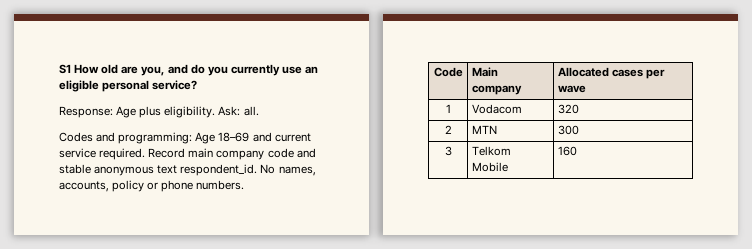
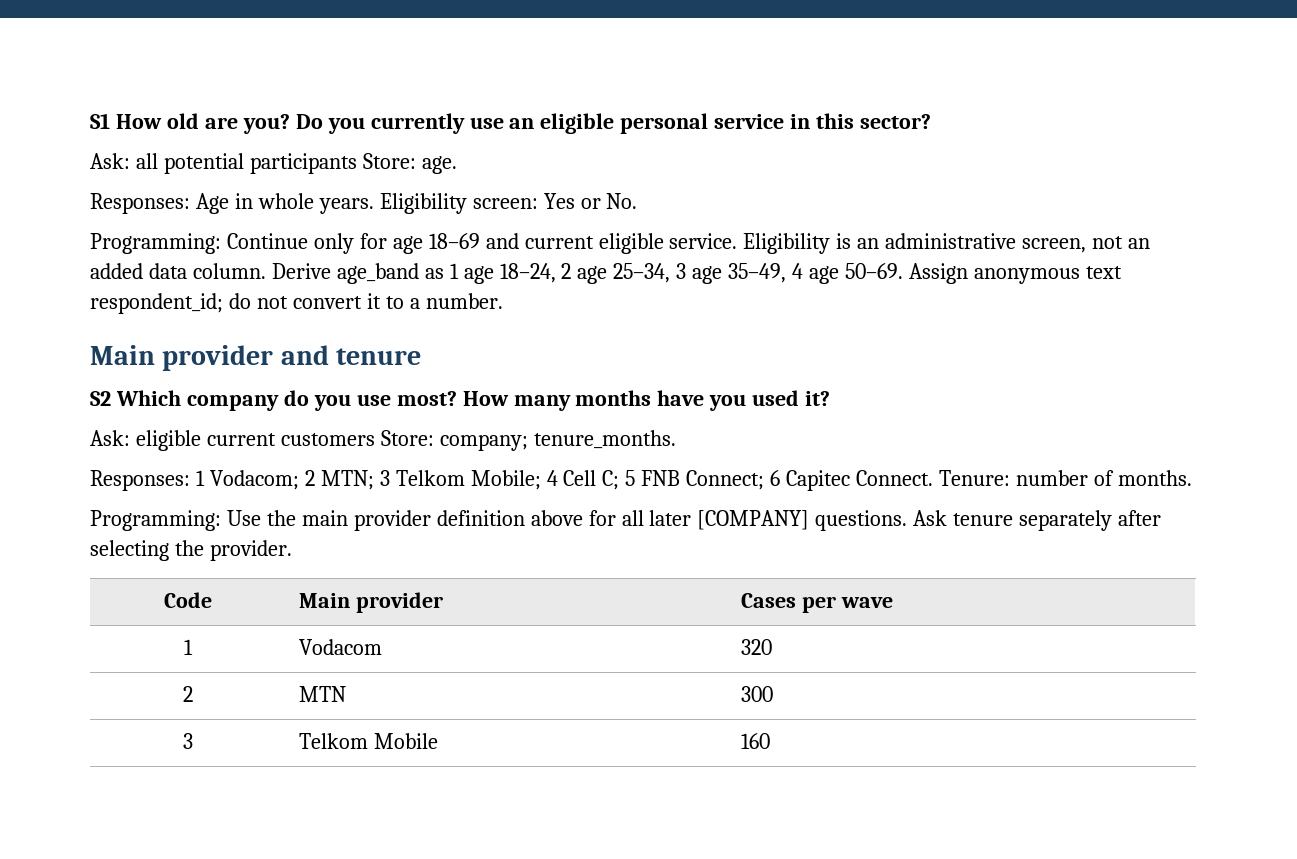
[141,64,205,76] you, and do -> [242,114,323,134] you? Do
[152,80,198,90] [59,106,259,118] [59,132,311,144] [59,148,316,160] [59,164,316,176] [59,180,245,192] service? // Response: Age plus eligibility. Ask: all. // Codes and programming: Age 18–69 and current service required. Record main company code and stable anonymous text respondent_id. No names, accounts, policy or phone numbers. -> [714,113,932,129] [90,153,457,174] [90,193,638,214] [90,233,1151,254] [90,263,1122,284] [90,293,503,314] [90,345,422,371] [90,390,831,411] [90,430,676,451] [90,470,1192,491] [90,510,1162,531] [90,540,292,561] service in this sector? // Ask: all potential participants Store: age. // Responses: Age in whole years. Eligibility screen: Yes or No. // Programming: Continue only for age 18–69 and current eligible service. Eligibility is an administrative screen, not an added data column. Derive age_band as 1 age 18–24, 2 age 25–34, 3 age 35–49, 4 age 50–69. Assign anonymous text respondent_id; do not convert it to a number. // Main provider and tenure // S2 Which company do you use most? How many months have you used it? // Ask: eligible current customers Store: company; tenure_months. // Responses: 1 Vodacom; 2 MTN; 3 Telkom Mobile; 4 Cell C; 5 FNB Connect; 6 Capitec Connect. Tenure: number of months. // Programming: Use the main provider definition above for all later [COMPANY] questions. Ask tenure separately after selecting the provider.
[471,85,522,95] [557,67,643,77] company | Allocated cases -> [356,592,444,613] [741,593,797,608] provider | Cases

